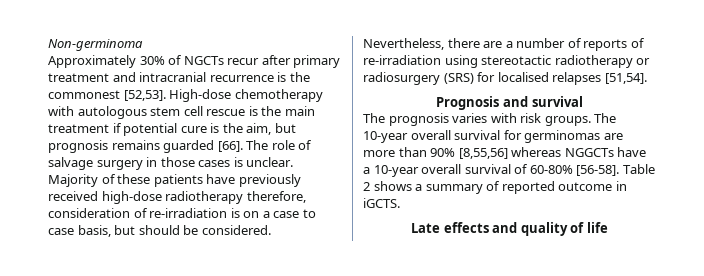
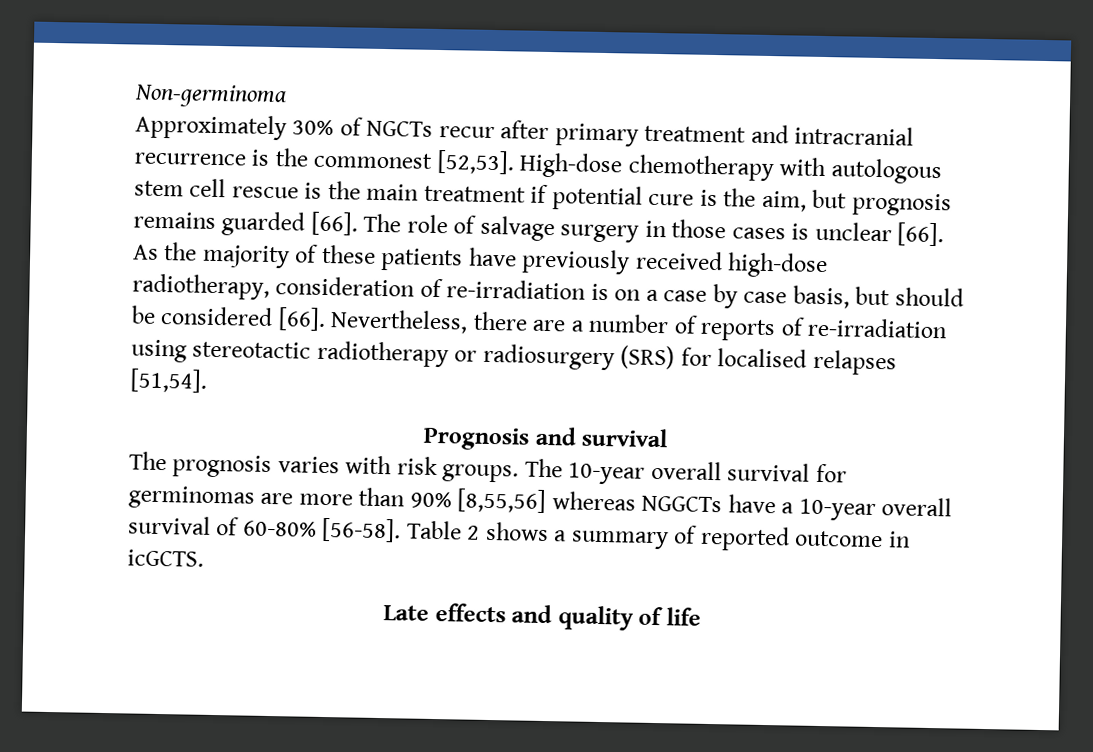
[246,157,294,167] [48,174,98,187] unclear. Majority -> [814,221,945,247] [133,242,290,269] unclear [66]. As the majority
[165,191,306,204] radiotherapy therefore, -> [132,273,270,300] radiotherapy,
[302,209,316,218] to -> [712,284,738,309] by
[201,225,271,235] considered. -> [160,305,326,331] considered [66].
[363,198,400,208] iGCTS. -> [127,549,204,567] icGCTS.

